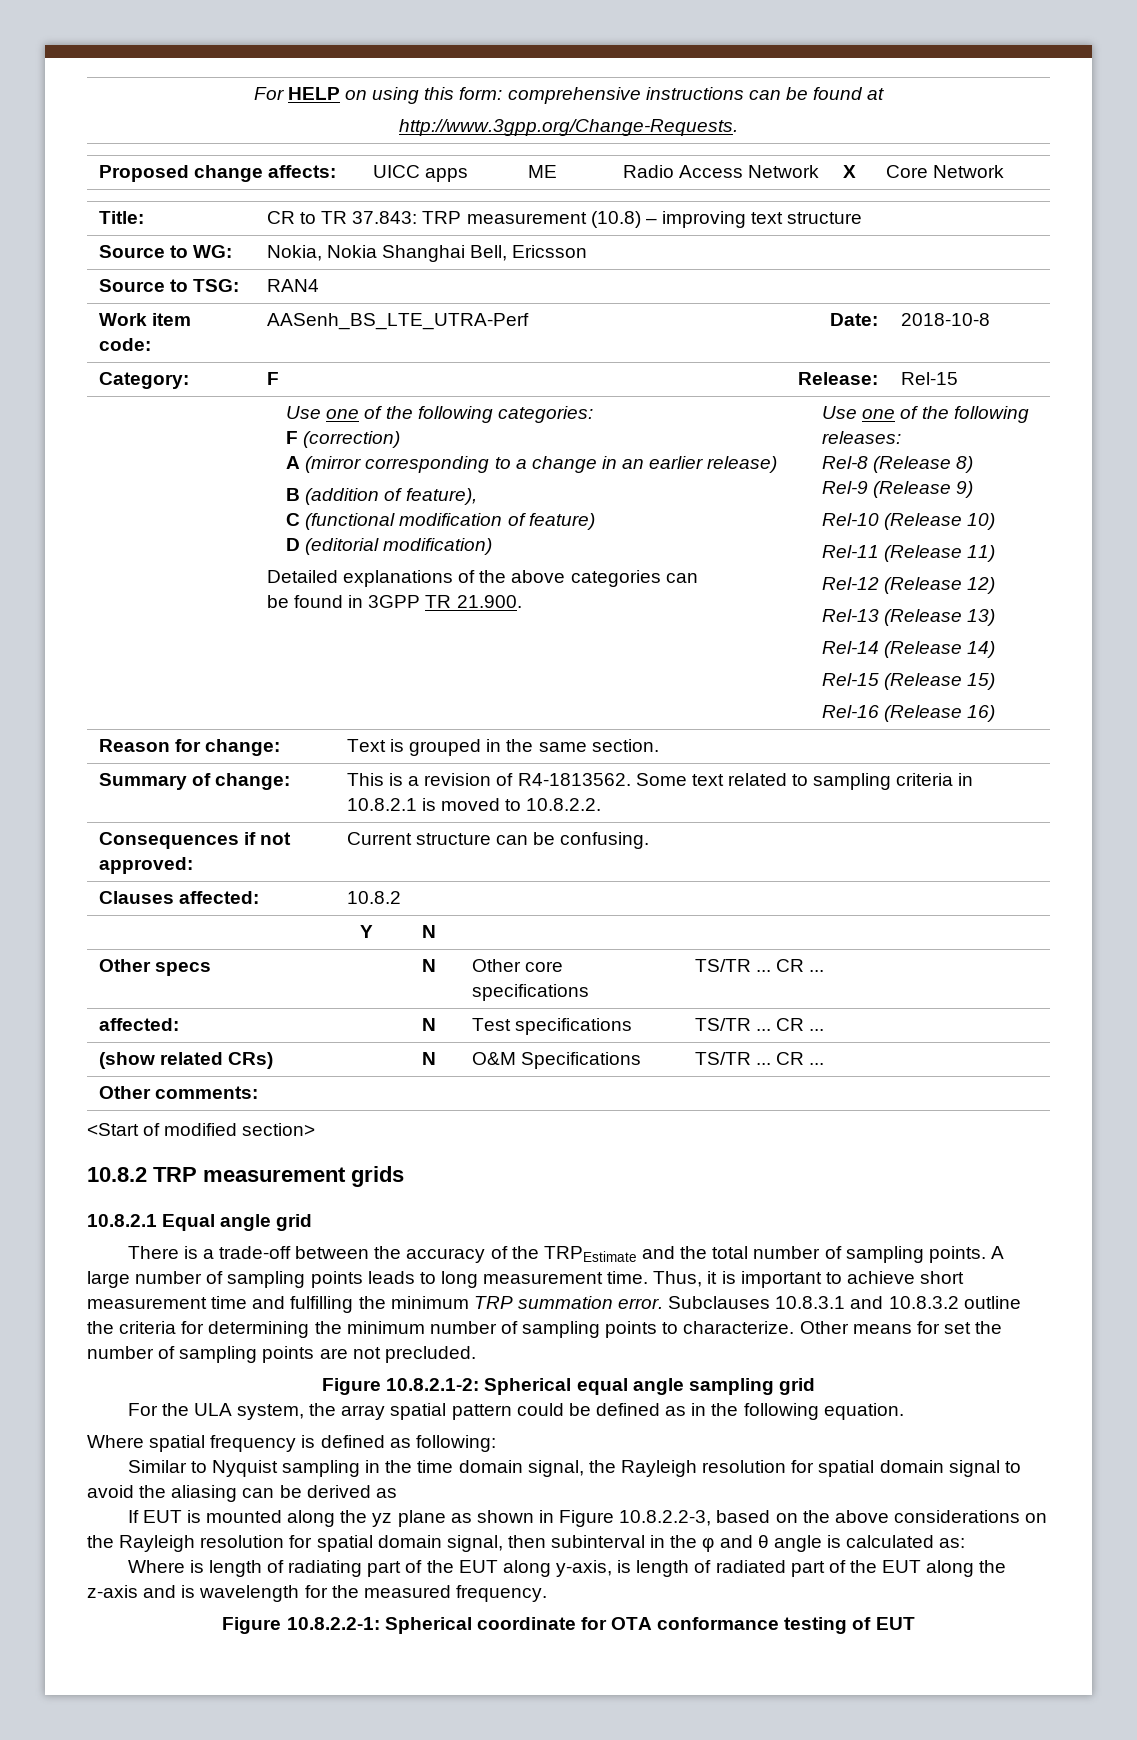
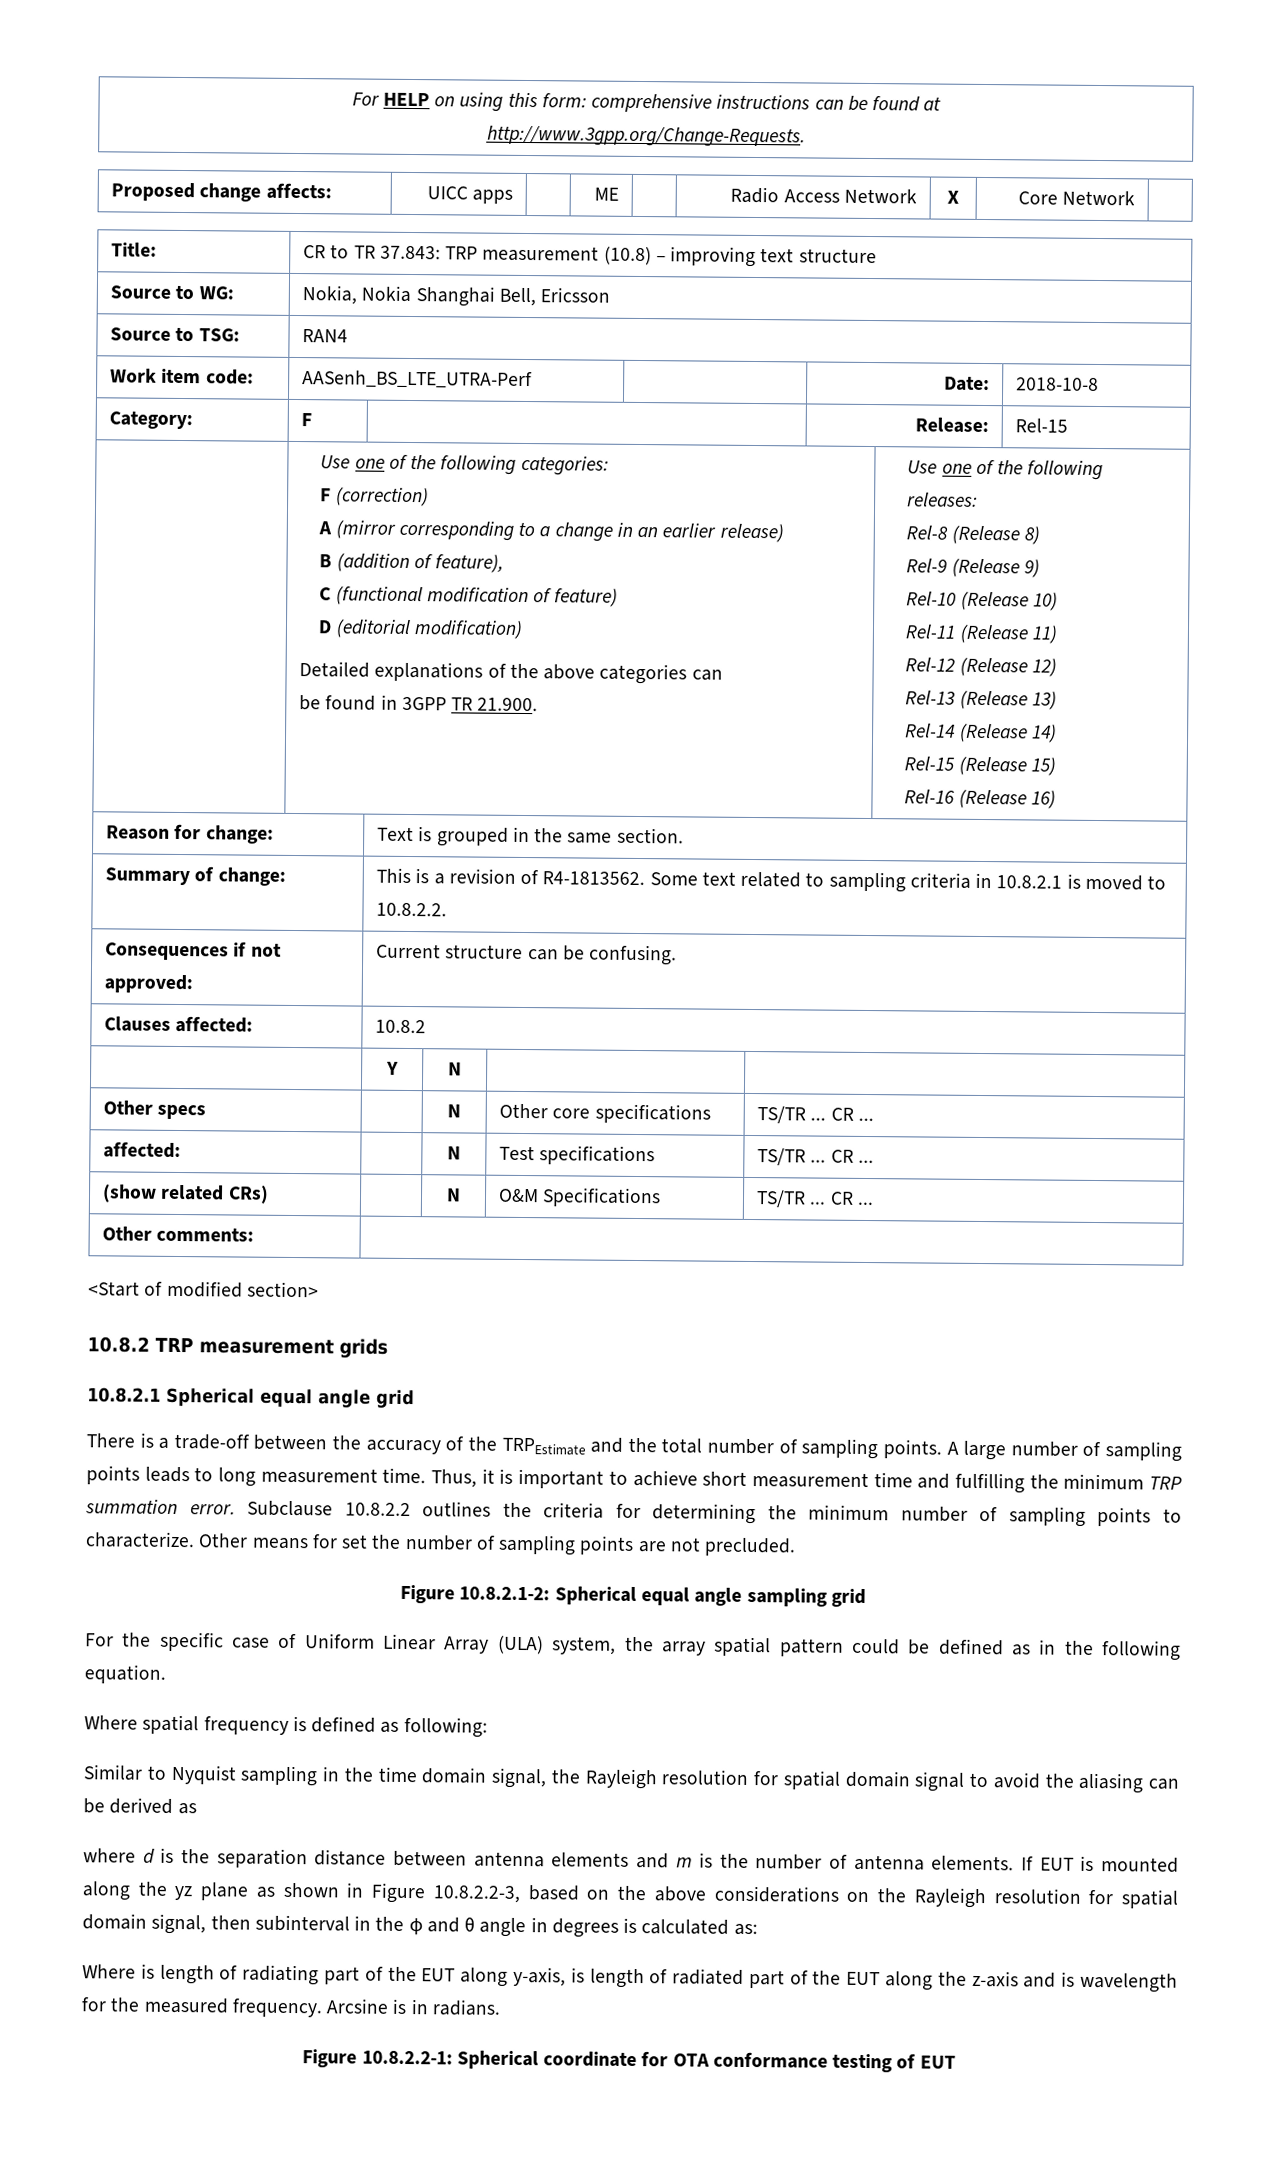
[162,1214,216,1231] Equal -> [166,1387,313,1408] Spherical equal
[668,1296,1021,1309] Subclauses 10.8.3.1 and 10.8.3.2 outline -> [247,1500,492,1517] Subclause 10.8.2.2 outlines
[193,1403,232,1416] ULA -> [159,1631,544,1655] specific case of Uniform Linear Array (ULA)
(397, 1493) none -> [83,1847,1015,1871] where d is the separation distance between antenna elements and m is the number of antenna elements.
(822, 1543) none -> [530,1917,619,1938] in degrees
(547, 1593) none -> [326,1998,501,2016] Arcsine is in radians.

